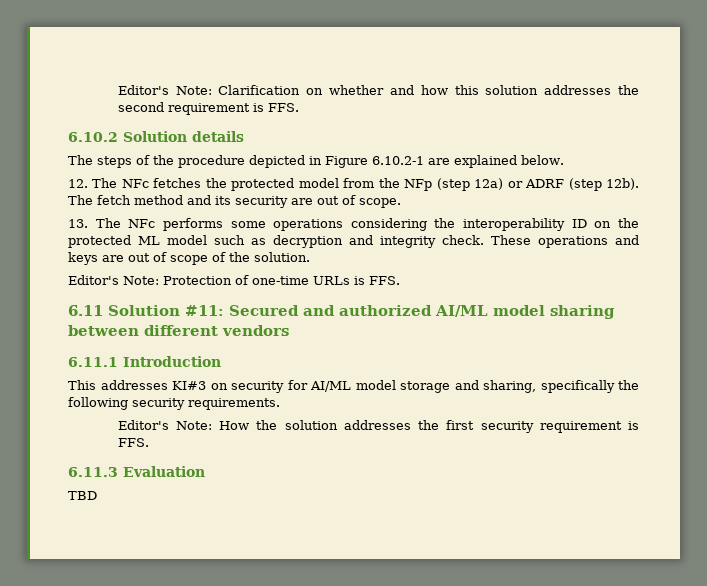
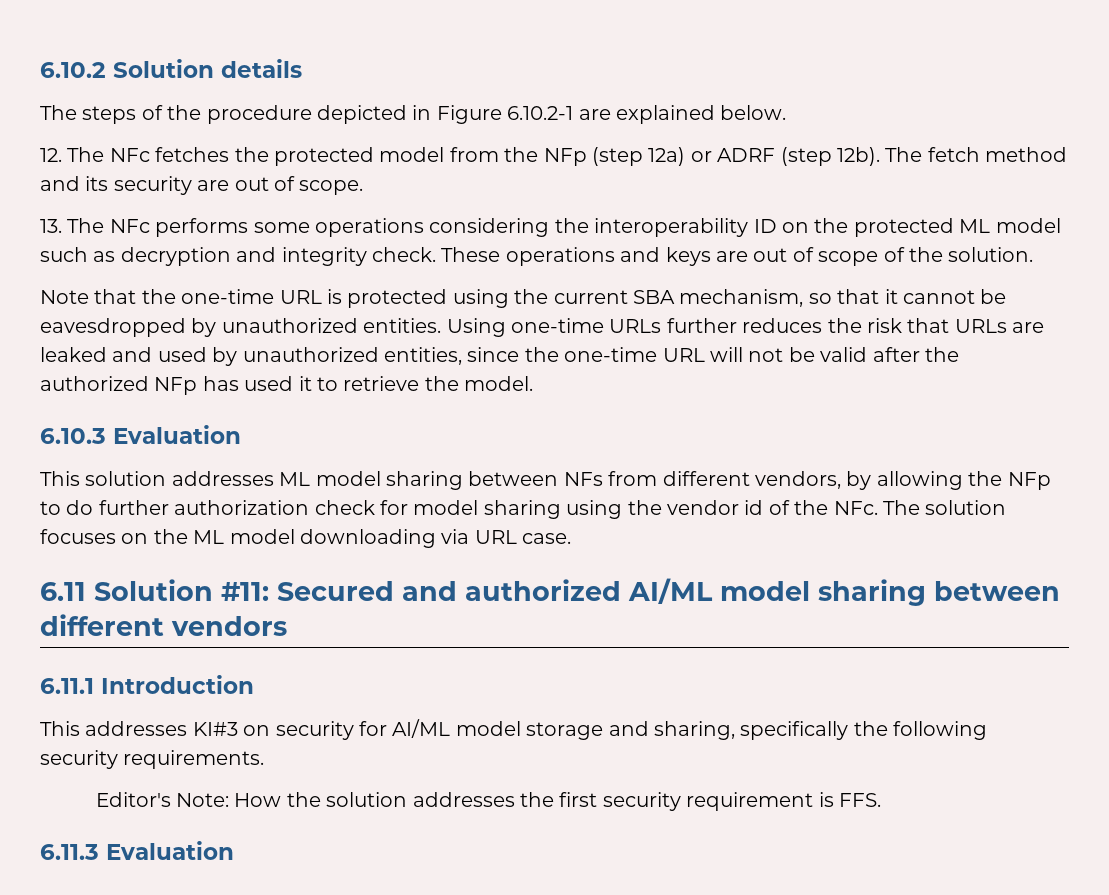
[117,85,639,95] [117,102,299,115] Editor's Note: Clarification on whether and how this solution addresses the second requirement is FFS. // -> (40, 70) none
[68,275,400,285] Editor's Note: Protection of one-time URLs is FFS. -> [40,289,1007,308] [40,318,1045,337] [40,347,959,366] [40,376,534,395] [40,425,241,444] [40,471,1051,490] [40,500,1007,519] [40,529,572,548] Note that the one-time URL is protected using the current SBA mechanism, so that it cannot be eavesdropped by unauthorized entities. Using one-time URLs further reduces the risk that URLs are leaked and used by unauthorized entities, since the one-time URL will not be valid after the authorized NFp has used it to retrieve the model. // 6.10.3 Evaluation // This solution addresses ML model sharing between NFs from different vendors, by allowing the NFp to do further authorization check for model sharing using the vendor id of the NFc. The solution focuses on the ML model downloading via URL case.
[68,491,97,500] // TBD -> (234, 850) none

